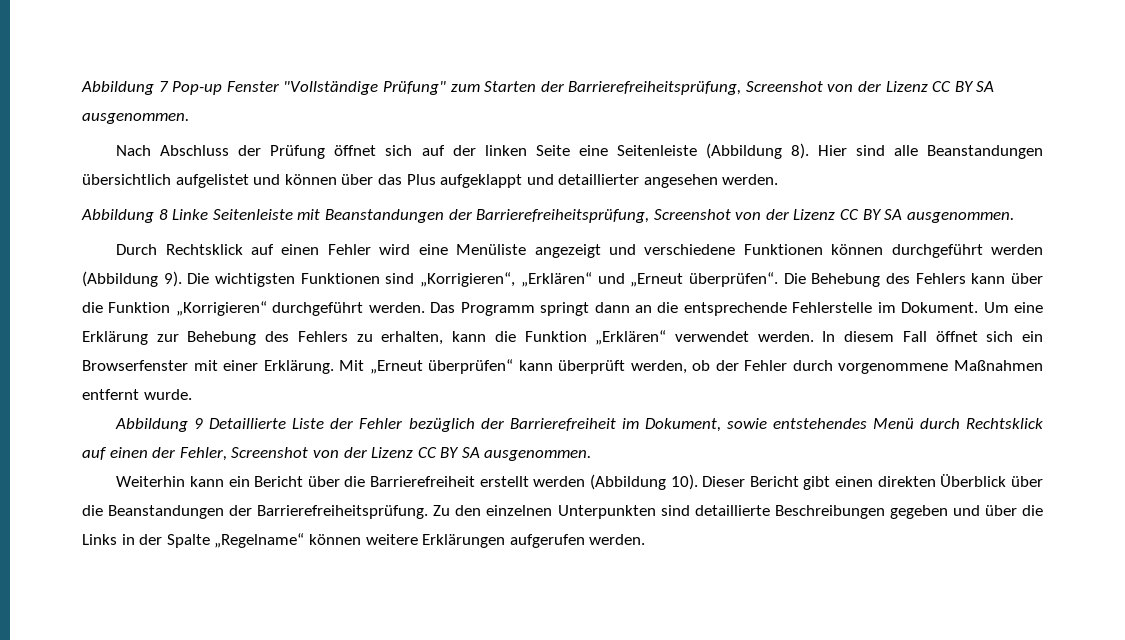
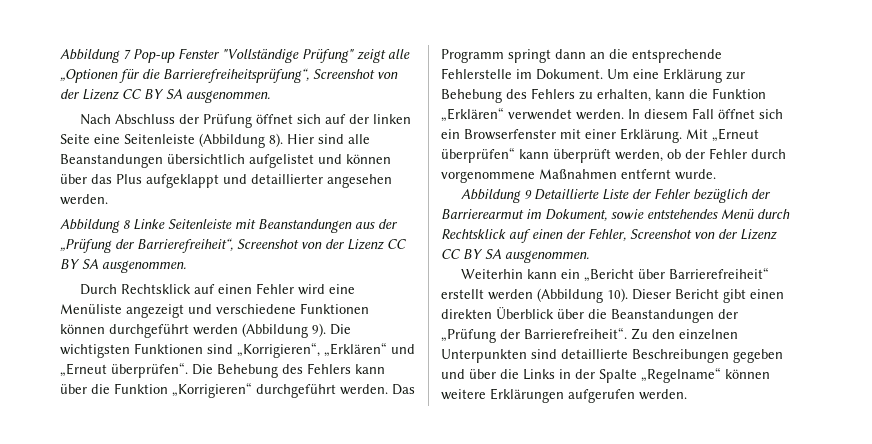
[450,81,742,95] zum Starten der Barrierefreiheitsprüfung, -> [357,49,410,63] [60,68,309,83] zeigt alle „Optionen für die Barrierefreiheitsprüfung“,
[448,209,650,223] der Barrierefreiheitsprüfung, -> [355,219,398,229] [60,238,233,253] aus der „Prüfung der Barrierefreiheit“,
[509,418,616,431] Barrierefreiheit -> [441,209,524,219] Barrierearmut
[254,476,476,487] Bericht über die Barrierefreiheit -> [583,267,769,282] „Bericht über Barrierefreiheit“
[257,505,429,519] Barrierefreiheitsprüfung. -> [441,327,627,343] „Prüfung der Barrierefreiheit“.

